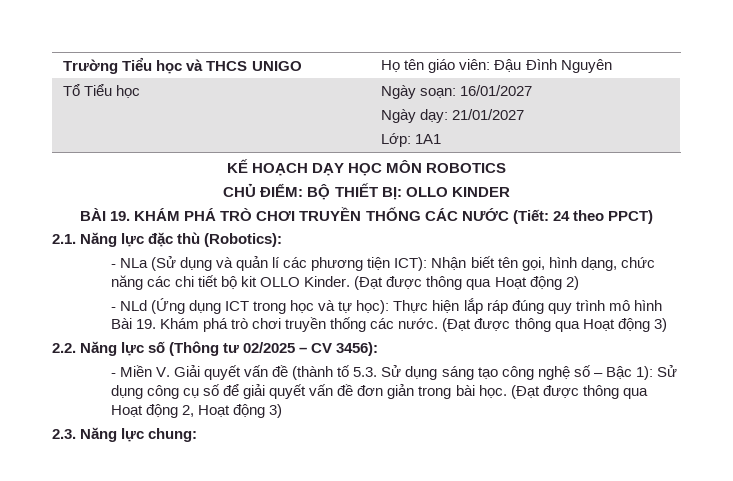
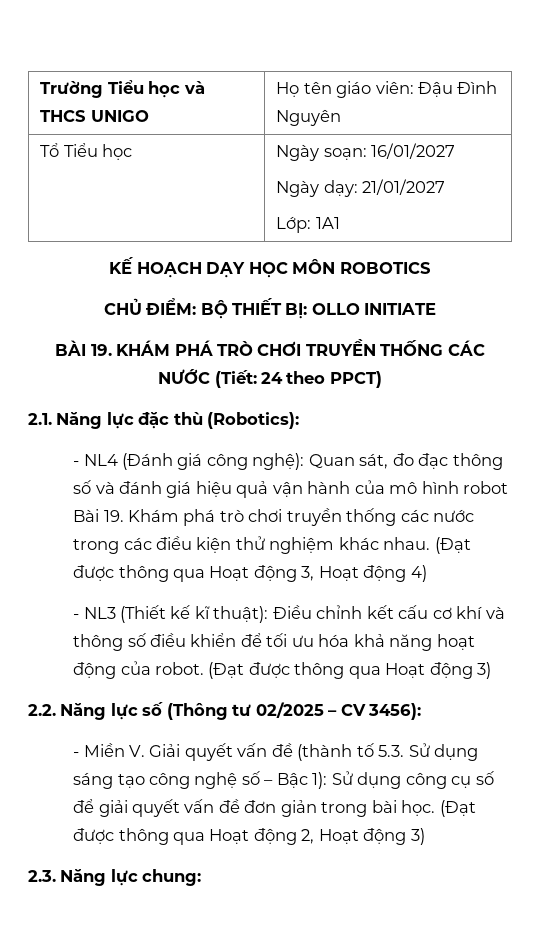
[451,187,510,197] KINDER -> [364,303,437,315] INITIATE
[119,256,655,271] [110,275,579,290] [110,298,605,314] NLa (Sử dụng và quản lí các phương tiện ICT): Nhận biết tên gọi, hình dạng, chức năng các chi tiết bộ kit OLLO Kinder. (Đạt được thông qua Hoạt động 2) // - NLd (Ứng dụng ICT trong học và tự học): Thực hiện lắp ráp đúng quy trình -> [83,453,503,470] [73,480,385,498] NL4 (Đánh giá công nghệ): Quan sát, đo đạc thông số và đánh giá hiệu quả vận hành của
(662, 305) none -> [463,481,509,494] robot
[398,318,439,329] nước. -> [433,509,475,522] [73,536,471,554] [73,565,427,582] [73,605,505,623] [73,633,475,651] [73,661,205,679] nước trong các điều kiện thử nghiệm khác nhau. (Đạt được thông qua Hoạt động 3, Hoạt động 4) // - NL3 (Thiết kế kĩ thuật): Điều chỉnh kết cấu cơ khí và thông số điều khiển để tối ưu hóa khả năng hoạt động của robot.

